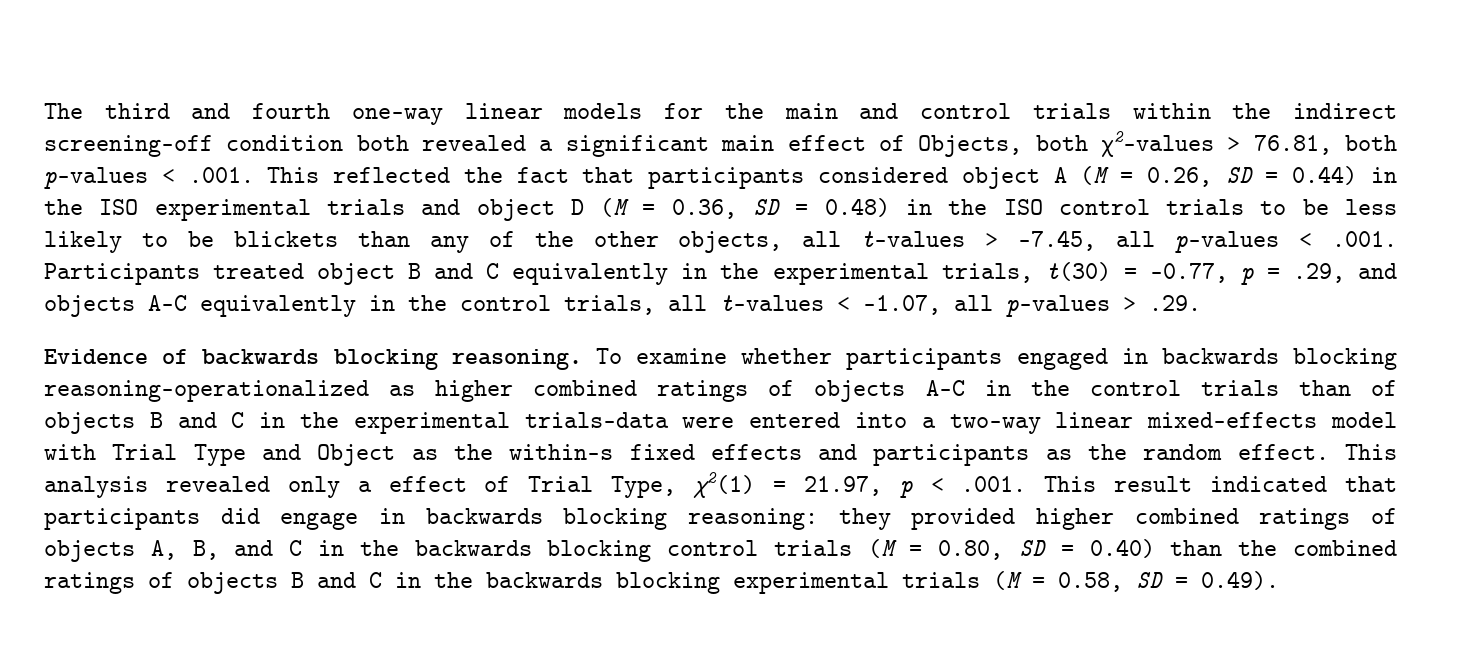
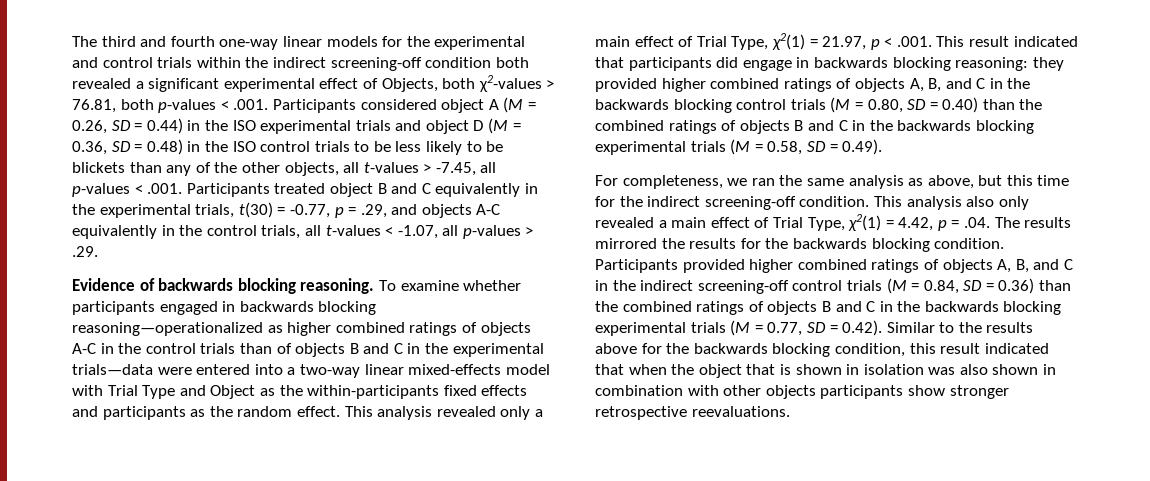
[784,103,838,119] main -> [434,36,526,50] experimental
[721,135,775,151] main -> [223,78,315,92] experimental
[267,167,805,189] This reflected the fact that participants -> [272,99,356,113] Participants
[509,444,614,460] within-s -> [307,385,440,399] within-participants
(372, 486) none -> [595,36,630,47] main
(1279, 580) none -> [595,175,1070,189] [595,196,1029,210] [595,214,1072,231] [595,238,1005,252] [595,259,1073,273] [595,278,1072,294] [595,301,1062,315] [595,320,1034,336] [595,343,1049,357] [595,364,1057,378] [595,385,1009,399] [595,406,790,420] // For completeness, we ran the same analysis as above, but this time for the indirect screening-off condition. This analysis also only revealed a main effect of Trial Type, χ2(1) = 4.42, p = .04. The results mirrored the results for the backwards blocking condition. Participants provided higher combined ratings of objects A, B, and C in the indirect screening-off control trials (M = 0.84, SD = 0.36) than the combined ratings of objects B and C in the backwards blocking experimental trials (M = 0.77, SD = 0.42). Similar to the results above for the backwards blocking condition, this result indicated that when the object that is shown in isolation was also shown in combination with other objects participants show stronger retrospective reevaluations.

